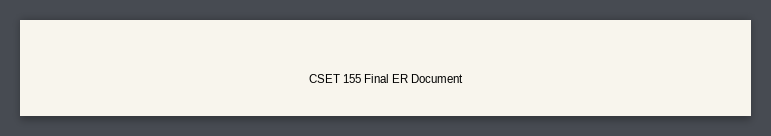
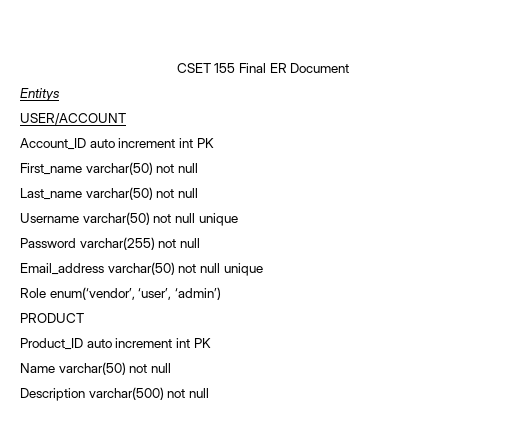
(464, 78) none -> [20,88,60,101] [20,113,126,125] [20,138,214,150] [20,162,198,175] [20,187,198,200] [20,212,238,226] [20,237,200,250] [20,262,263,276] [20,287,221,300] [20,313,84,323] [20,338,211,350] [20,362,171,375] [20,387,209,401] // Entitys // USER/ACCOUNT // Account_ID auto increment int PK // First_name varchar(50) not null // Last_name varchar(50) not null // Username varchar(50) not null unique // Password varchar(255) not null // Email_address varchar(50) not null unique // Role enum(‘vendor’, ‘user’, ‘admin’) // PRODUCT // Product_ID auto increment int PK // Name varchar(50) not null // Description varchar(500) not null

